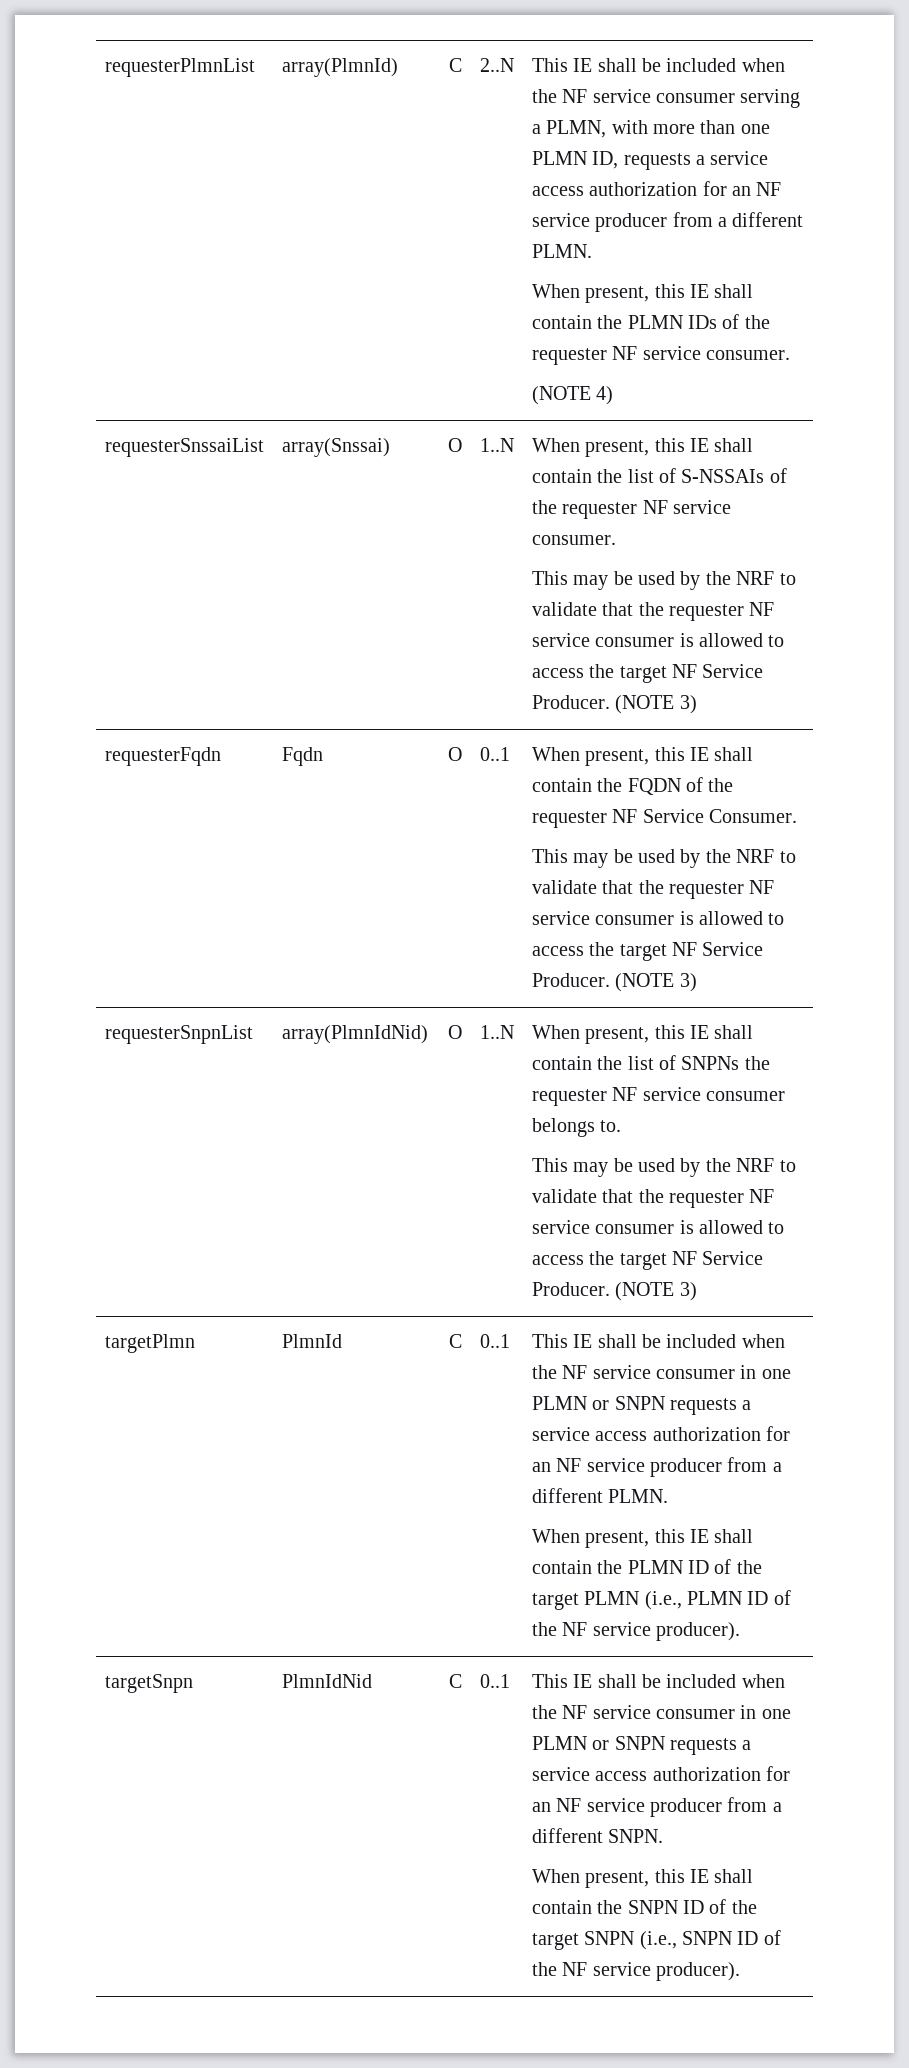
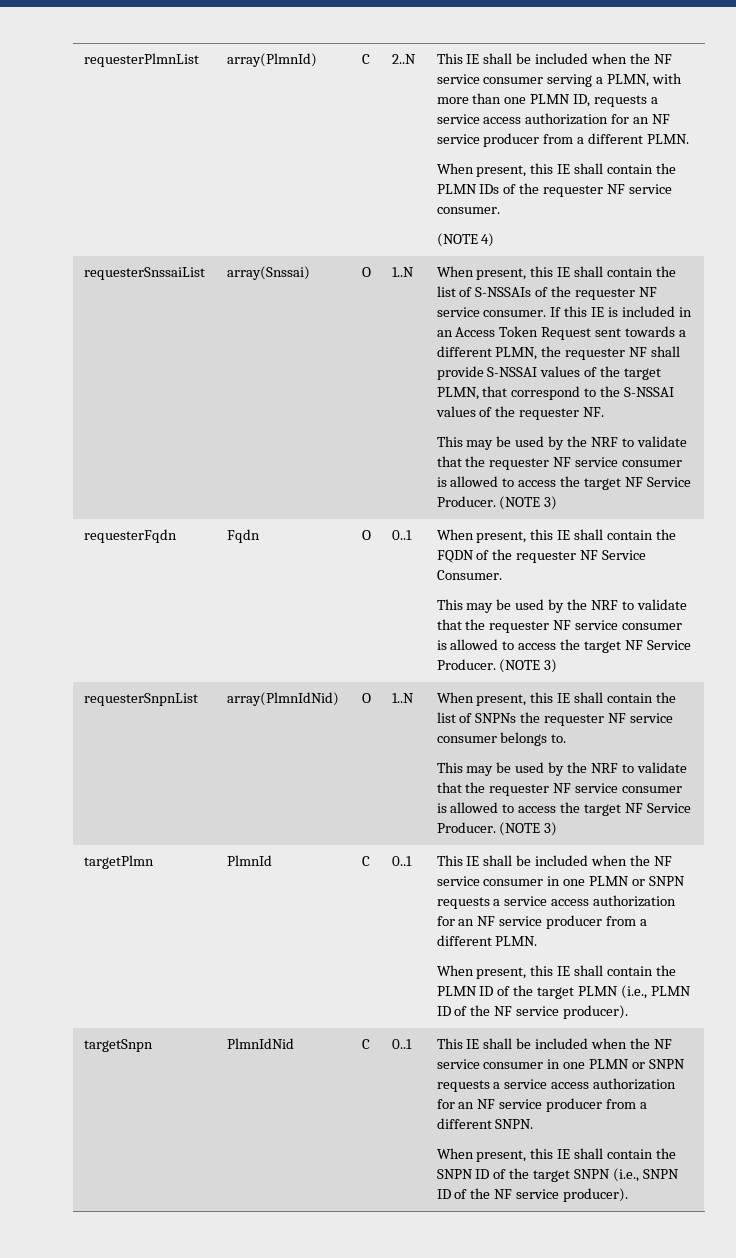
(616, 540) none -> [550,306,692,317] [436,326,687,340] [436,346,681,360] [436,366,662,380] [436,386,675,400] [435,406,605,420] If this IE is included in an Access Token Request sent towards a different PLMN, the requester NF shall provide S-NSSAI values of the target PLMN, that correspond to the S-NSSAI values of the requester NF.

